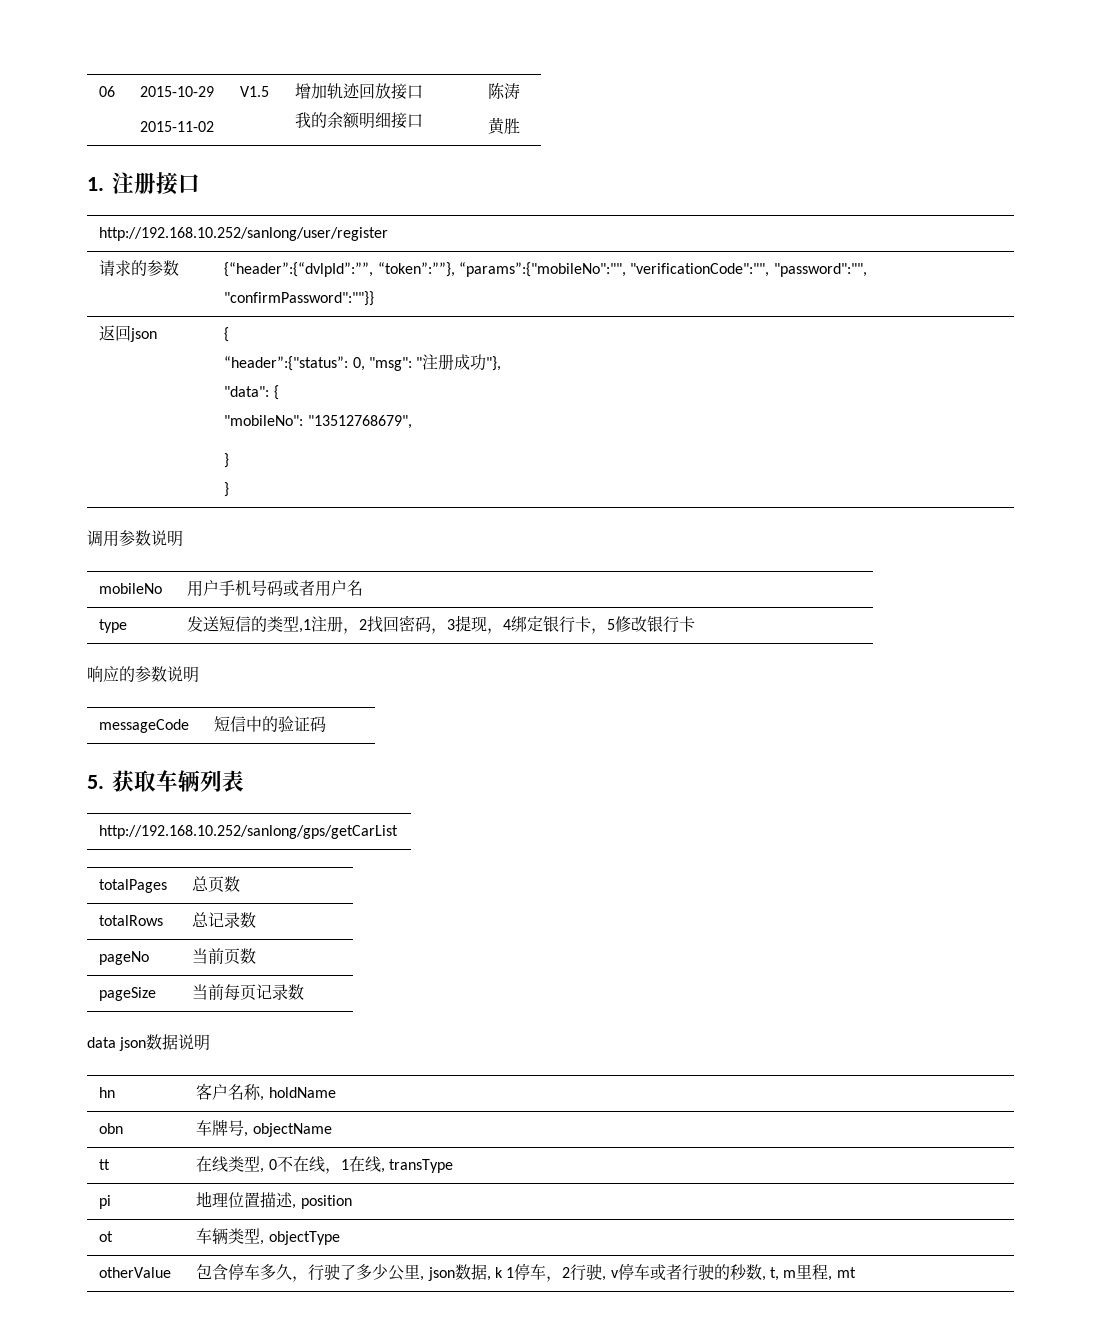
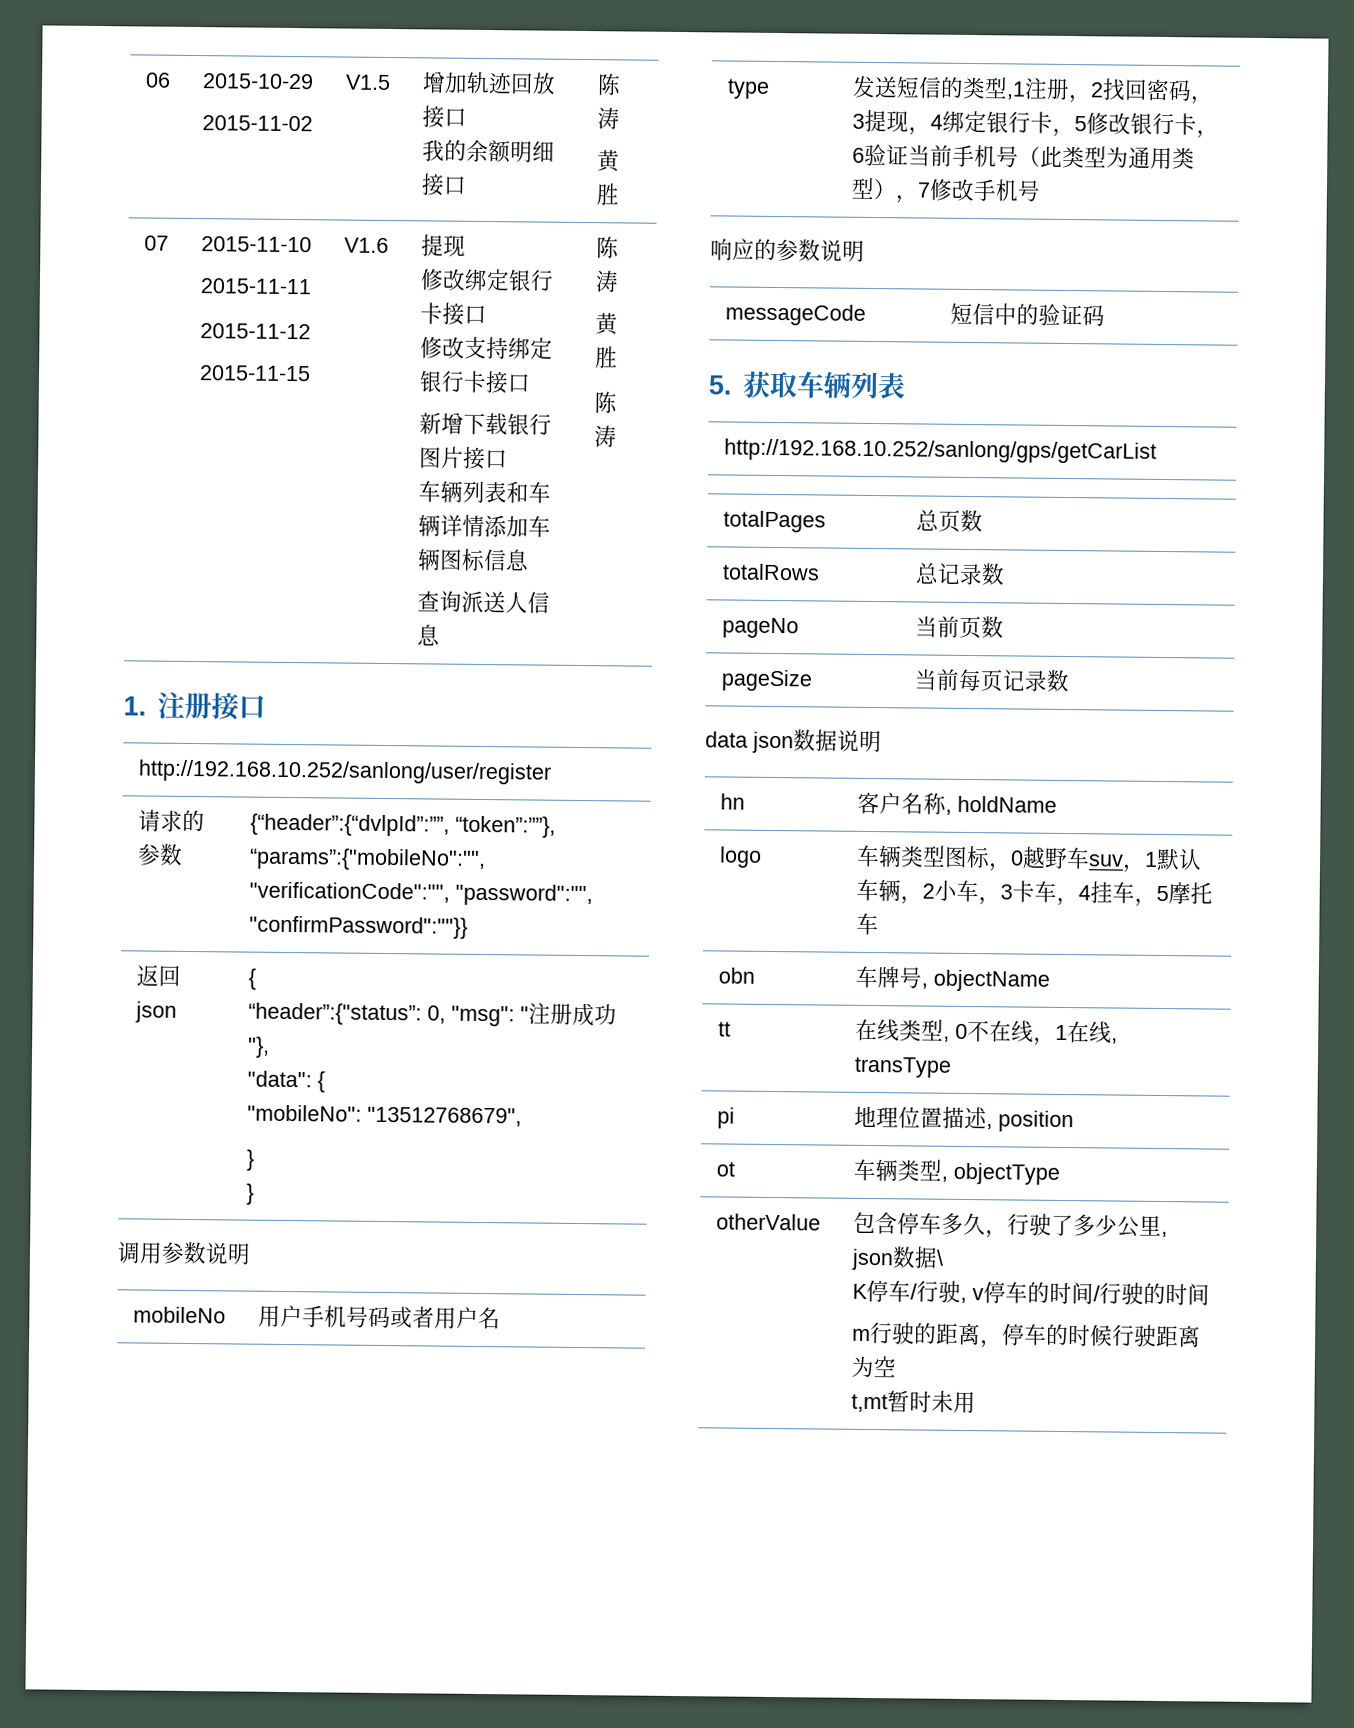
(521, 126) none -> [144,235,170,251] [201,236,313,253] [200,278,313,295] [200,323,312,340] [199,365,312,382] [344,237,390,254] [421,234,467,257] [420,268,555,292] [420,302,488,325] [420,336,554,360] [419,370,532,394] [419,412,553,436] [419,446,509,470] [418,480,552,504] [418,514,552,538] [418,548,530,572] [417,590,551,614] [417,624,441,646] [596,236,620,259] [595,270,620,293] [595,312,620,336] [595,346,619,369] [594,391,618,414] [594,425,618,448] // 07 | 2015-11-10 // 2015-11-11 // 2015-11-12 // 2015-11-15 | V1.6 | 提现 // 修改绑定银行卡接口 // 修改支持绑定银行卡接口 // 新增下载银行图片接口 // 车辆列表和车辆详情添加车辆图标信息 // 查询派送人信息 | 陈涛 // 黄胜 // 陈涛
(696, 624) none -> [1196,130,1220,139] [852,143,1196,170] [851,177,1042,204] ，6验证当前手机号（此类型为通用类型），7修改手机号
(336, 1092) none -> [719,846,763,868] [856,844,1203,873] [856,878,1214,907] [856,912,880,936] // logo | 车辆类型图标，0越野车suv，1默认车辆，2小车，3卡车，4挂车，5摩托车
[486,1263,856,1282] , k 1停车，2行驶, v停车或者行驶的秒数, t, m里程, mt -> [936,1249,945,1266] [852,1279,1211,1306] [852,1322,1202,1349] [851,1355,897,1378] [851,1390,977,1414] \ // K停车/行驶, v停车的时间/行驶的时间 // m行驶的距离，停车的时候行驶距离为空 // t,mt暂时未用

